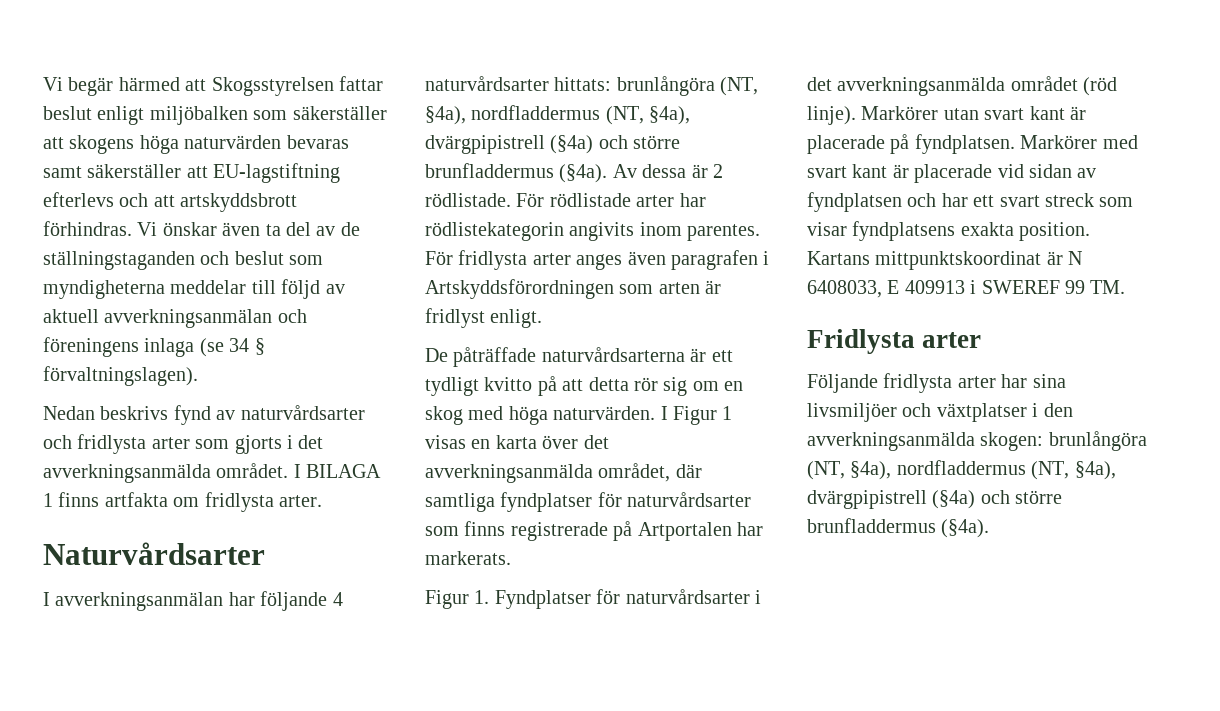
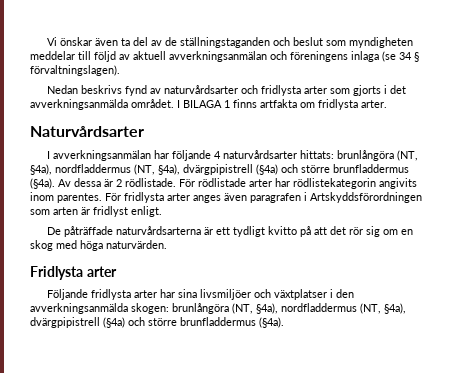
[43,76,383,96] [43,106,387,125] [43,135,349,154] [43,163,341,183] [43,192,298,212] [43,221,158,236] Vi begär härmed att Skogsstyrelsen fattar beslut enligt miljöbalken som säkerställer att skogens höga naturvärden bevaras samt säkerställer att EU-lagstiftning efterlevs och att artskyddsbrott förhindras. Vi -> [46,37,57,46] Vi
[43,280,165,299] myndigheterna -> [348,37,413,48] myndigheten
[588,377,629,391] detta -> [329,226,346,235] det
[660,406,733,425] [425,435,609,449] [425,463,702,483] [425,492,752,512] [425,521,763,541] [425,551,511,565] [425,589,761,609] [807,76,1118,96] [807,106,1086,125] [807,134,1138,154] [807,164,1097,183] [807,192,1134,212] [807,221,1091,241] [807,251,1083,270] [807,280,1126,298] I Figur 1 visas en karta över det avverkningsanmälda området, där samtliga fyndplatser för naturvårdsarter som finns registrerade på Artportalen har markerats. // Figur 1. Fyndplatser för naturvårdsarter i det avverkningsanmälda området (röd linje). Markörer utan svart kant är placerade på fyndplatsen. Markörer med svart kant är placerade vid sidan av fyndplatsen och har ett svart streck som visar fyndplatsens exakta position. Kartans mittpunktskoordinat är N 6408033, E 409913 i SWEREF 99 TM. -> (167, 244) none

